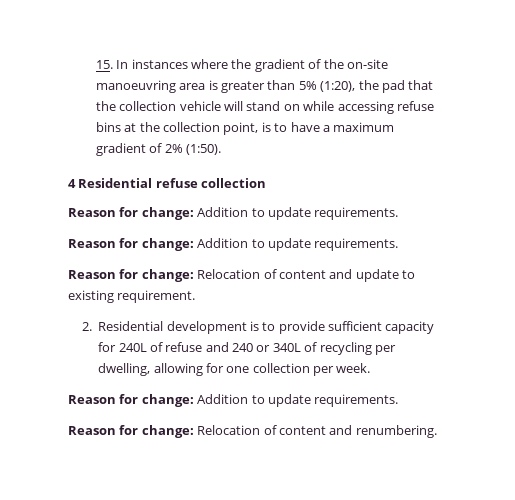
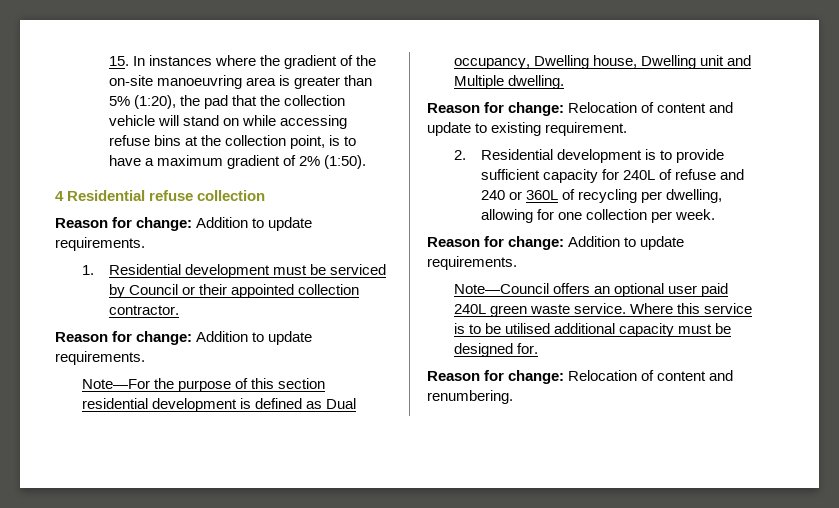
[68,238,399,251] // Reason for change: Addition to update requirements. -> [82,264,387,278] [109,284,360,298] [109,305,180,315] [55,331,313,345] [55,351,145,365] [82,378,326,392] [82,398,357,412] [454,55,752,69] [454,75,565,89] // 1. Residential development must be serviced by Council or their appointed collection contractor. // Reason for change: Addition to update requirements. // Note—For the purpose of this section residential development is defined as Dual occupancy, Dwelling house, Dwelling unit and Multiple dwelling.
[272,343,301,352] 340L -> [526,190,559,200] 360L
(399, 400) none -> [454,283,729,297] [454,303,753,317] [454,323,732,337] [454,343,539,357] // Note—Council offers an optional user paid 240L green waste service. Where this service is to be utilised additional capacity must be designed for.

